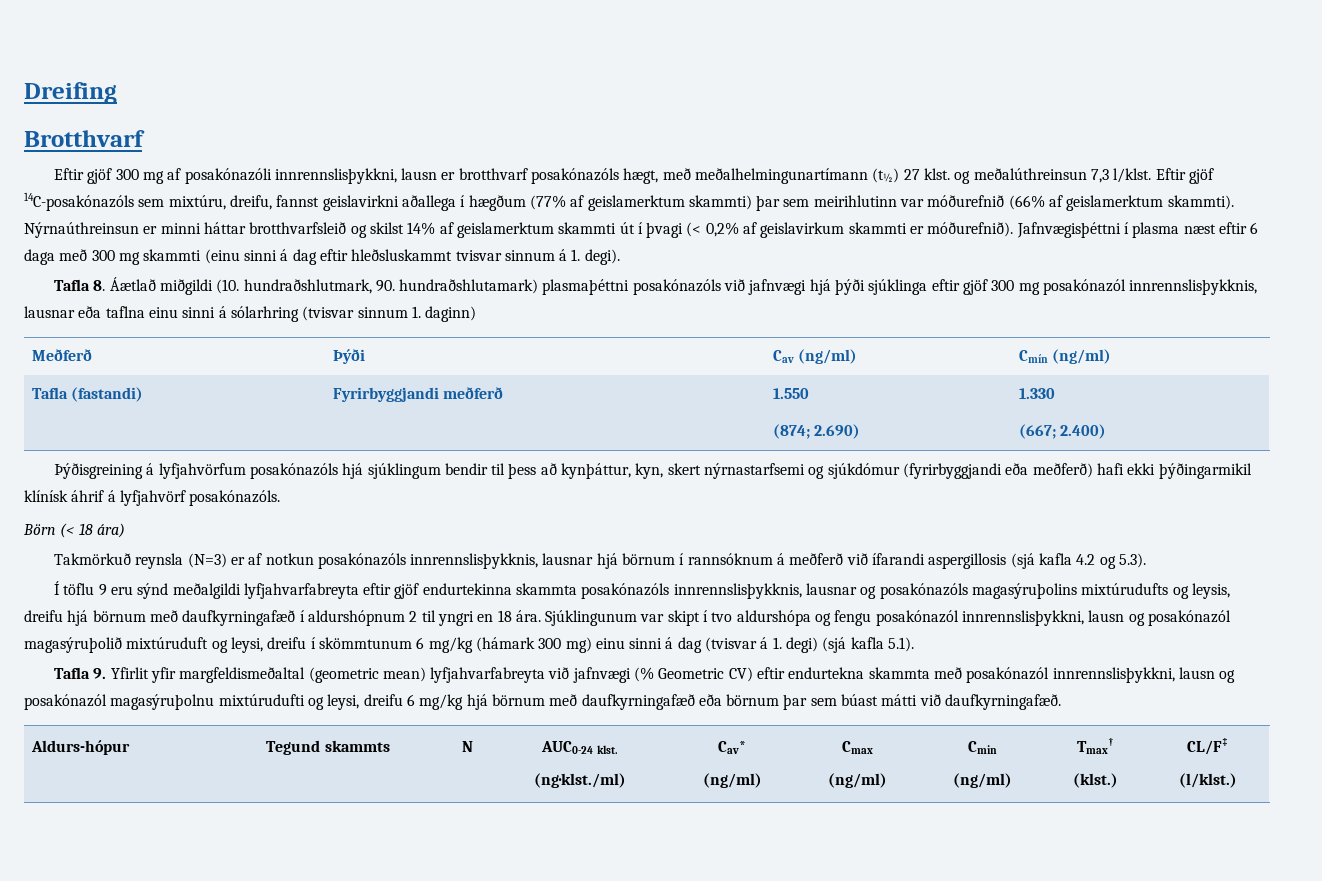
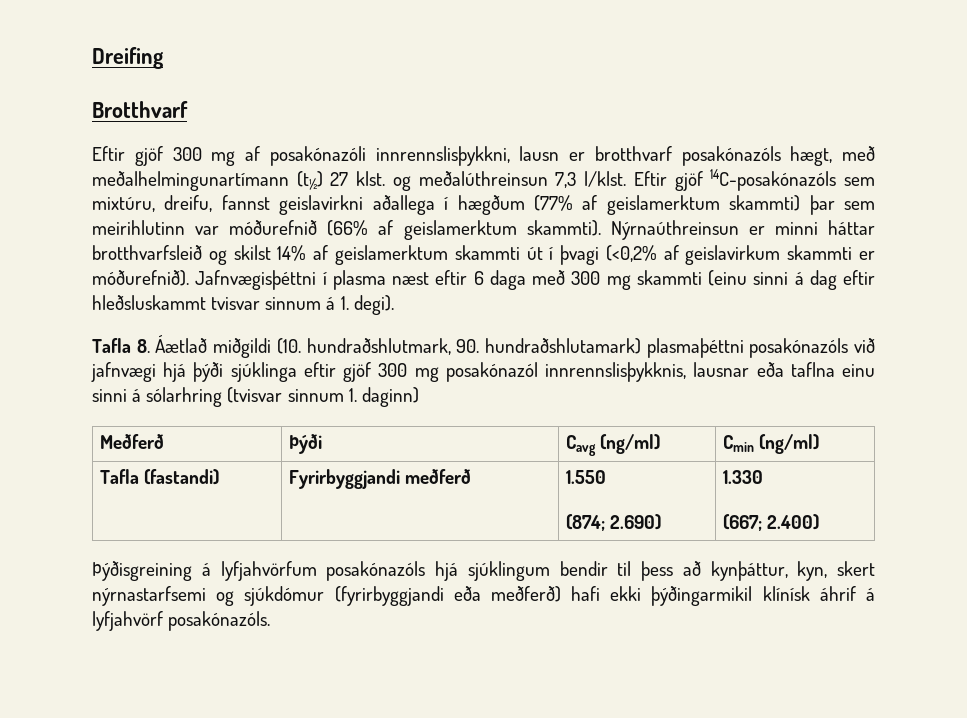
[686,222,739,237] (< 0,2% -> [605,245,657,262] (<0,2%
[772,349,858,364] [1018,350,1048,363] Cav (ng/ml) | Cmín -> [565,434,661,456] [722,435,754,452] Cavg (ng/ml) | Cmin
[23,523,125,538] [53,553,1146,569] [53,581,1230,599] [24,610,1232,626] [24,637,915,653] [53,667,1236,683] [24,694,1062,710] [30,740,130,755] [266,740,390,755] [462,741,473,752] [540,741,619,754] [534,773,626,788] [718,741,746,754] [702,773,762,788] [841,741,873,754] [827,773,887,788] [967,741,997,754] [952,773,1012,788] [1076,738,1114,754] [1072,773,1118,788] [1187,738,1228,755] [1178,773,1237,788] // Börn (< 18 ára) // Takmörkuð reynsla (N=3) er af notkun posakónazóls innrennslisþykknis, lausnar hjá börnum í rannsóknum á meðferð við ífarandi aspergillosis (sjá kafla 4.2 og 5.3). // Í töflu 9 eru sýnd meðalgildi lyfjahvarfabreyta eftir gjöf endurtekinna skammta posakónazóls innrennslisþykknis, lausnar og posakónazóls magasýruþolins mixtúrudufts og leysis, dreifu hjá börnum með daufkyrningafæð í aldurshópnum 2 til yngri en 18 ára. Sjúklingunum var skipt í tvo aldurshópa og fengu posakónazól innrennslisþykkni, lausn og posakónazól magasýruþolið mixtúruduft og leysi, dreifu í skömmtunum 6 mg/kg (hámark 300 mg) einu sinni á dag (tvisvar á 1. degi) (sjá kafla 5.1). // Tafla 9. Yfirlit yfir margfeldismeðaltal (geometric mean) lyfjahvarfabreyta við jafnvægi (% Geometric CV) eftir endurtekna skammta með posakónazól innrennslisþykkni, lausn og posakónazól magasýruþolnu mixtúrudufti og leysi, dreifu 6 mg/kg hjá börnum með daufkyrningafæð eða börnum þar sem búast mátti við daufkyrningafæð. // Aldurs-hópur | Tegund skammts | N | AUC0-24 klst. // (ng·klst./ml) | Cav* // (ng/ml) | Cmax // (ng/ml) | Cmin // (ng/ml) | Tmax† // (klst.) | CL/F‡ // (l/klst.) -> (271, 621) none

